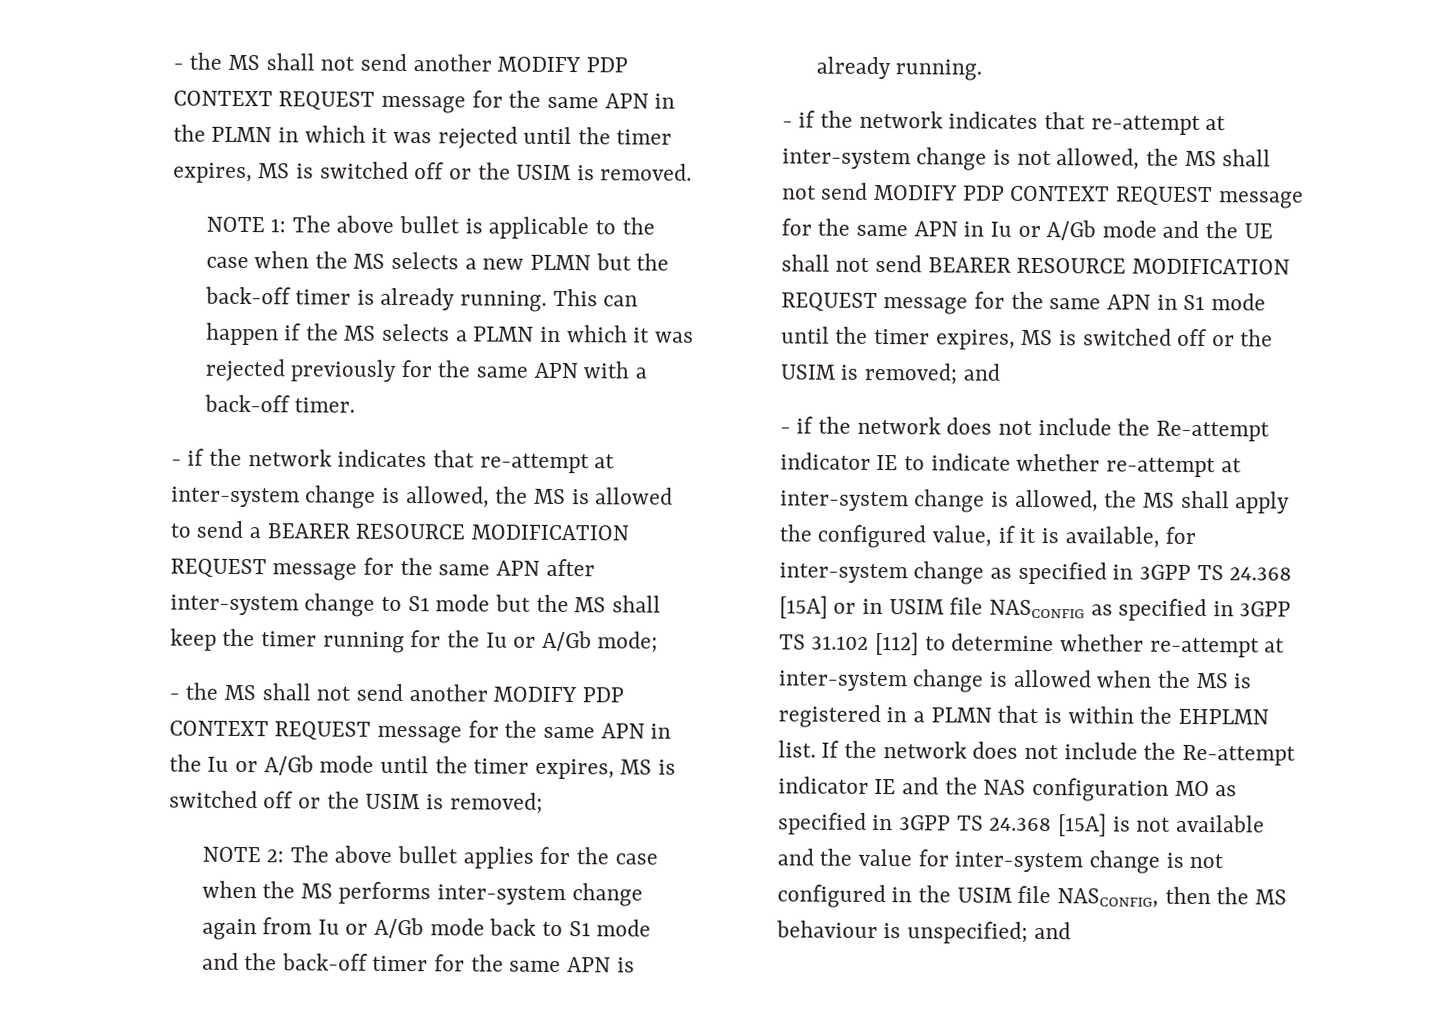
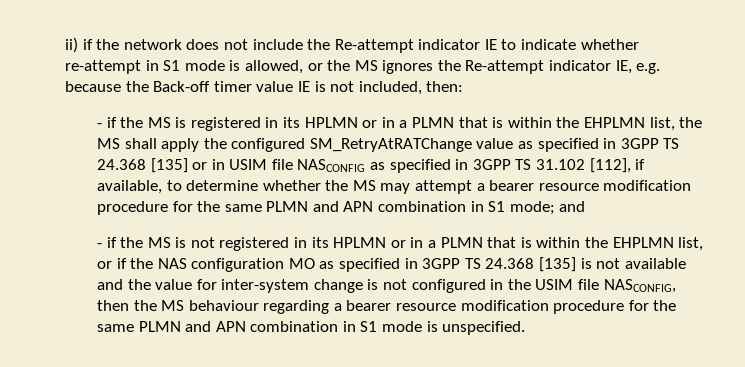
[172,52,628,73] [172,90,676,114] [172,124,673,149] [172,161,693,184] [205,215,655,240] [205,251,670,271] [204,286,639,312] [205,322,694,346] [204,358,647,382] [203,394,356,413] [170,448,616,474] [170,485,674,509] [169,520,629,541] [169,557,595,581] [169,593,661,617] [169,628,659,654] [168,682,624,703] [168,720,672,744] [168,754,676,780] [168,790,543,814] [201,845,658,869] [201,880,643,907] [201,917,652,941] [201,952,635,973] [815,56,983,81] [781,110,1227,136] [781,147,1272,171] [780,182,1304,209] [780,218,1273,241] [780,254,1290,275] [780,291,1266,315] [780,326,1274,350] [779,362,1000,385] [779,427,791,434] - the MS shall not send another MODIFY PDP CONTEXT REQUEST message for the same APN in the PLMN in which it was rejected until the timer expires, MS is switched off or the USIM is removed. // NOTE 1: The above bullet is applicable to the case when the MS selects a new PLMN but the back-off timer is already running. This can happen if the MS selects a PLMN in which it was rejected previously for the same APN with a back-off timer. // - if the network indicates that re-attempt at inter-system change is allowed, the MS is allowed to send a BEARER RESOURCE MODIFICATION REQUEST message for the same APN after inter-system change to S1 mode but the MS shall keep the timer running for the Iu or A/Gb mode; // - the MS shall not send another MODIFY PDP CONTEXT REQUEST message for the same APN in the Iu or A/Gb mode until the timer expires, MS is switched off or the USIM is removed; // NOTE 2: The above bullet applies for the case when the MS performs inter-system change again from Iu or A/Gb mode back to S1 mode and the back-off timer for the same APN is already running. // - if the network indicates that re-attempt at inter-system change is not allowed, the MS shall not send MODIFY PDP CONTEXT REQUEST message for the same APN in Iu or A/Gb mode and the UE shall not send BEARER RESOURCE MODIFICATION REQUEST message for the same APN in S1 mode until the timer expires, MS is switched off or the USIM is removed; and // - -> [64,37,78,53] ii)
[1220,458,1242,473] [779,489,1099,513] at inter-system change is allowed, -> [145,60,661,74] [64,81,464,95] [96,117,675,131] in S1 mode is allowed, or the MS ignores the Re-attempt indicator IE, e.g. because the Back-off timer value IE is not included, then: // - if the MS is registered in its HPLMN or in a PLMN that is within the EHPLMN list,
[932,525,1197,548] [778,561,1293,585] [778,595,828,619] value, if it is available, for inter-system change as specified in 3GPP TS 24.368 [15A] -> [309,138,680,152] [96,158,188,173] SM_RetryAtRATChange value as specified in 3GPP TS 24.368 [135]
[875,631,1286,658] [777,669,1253,693] [777,704,1269,729] [777,740,1296,766] [777,776,940,795] [112] to determine whether re-attempt at inter-system change is allowed when the MS is registered in a PLMN that is within the EHPLMN list. If the network does not include the Re-attempt indicator IE and -> [589,158,646,173] [96,180,692,194] [96,201,586,215] [96,237,704,251] [96,258,127,269] [112], if available, to determine whether the MS may attempt a bearer resource modification procedure for the same PLMN and APN combination in S1 mode; and // - if the MS is not registered in its HPLMN or in a PLMN that is within the EHPLMN list, or if
[1056,813,1107,837] [15A] -> [538,257,576,272] [135]
[883,921,1071,944] is unspecified; and -> [263,300,677,314] [96,321,526,335] regarding a bearer resource modification procedure for the same PLMN and APN combination in S1 mode is unspecified.

